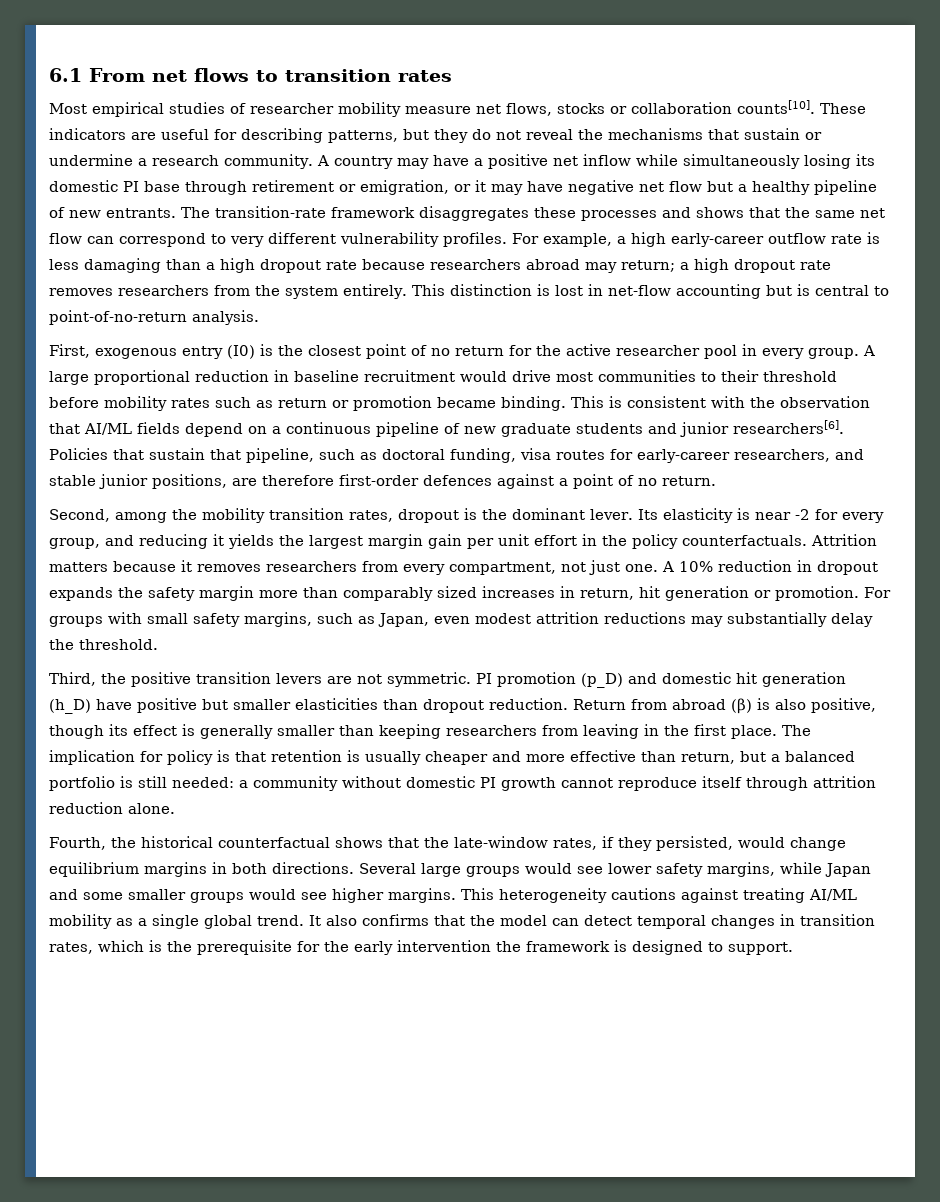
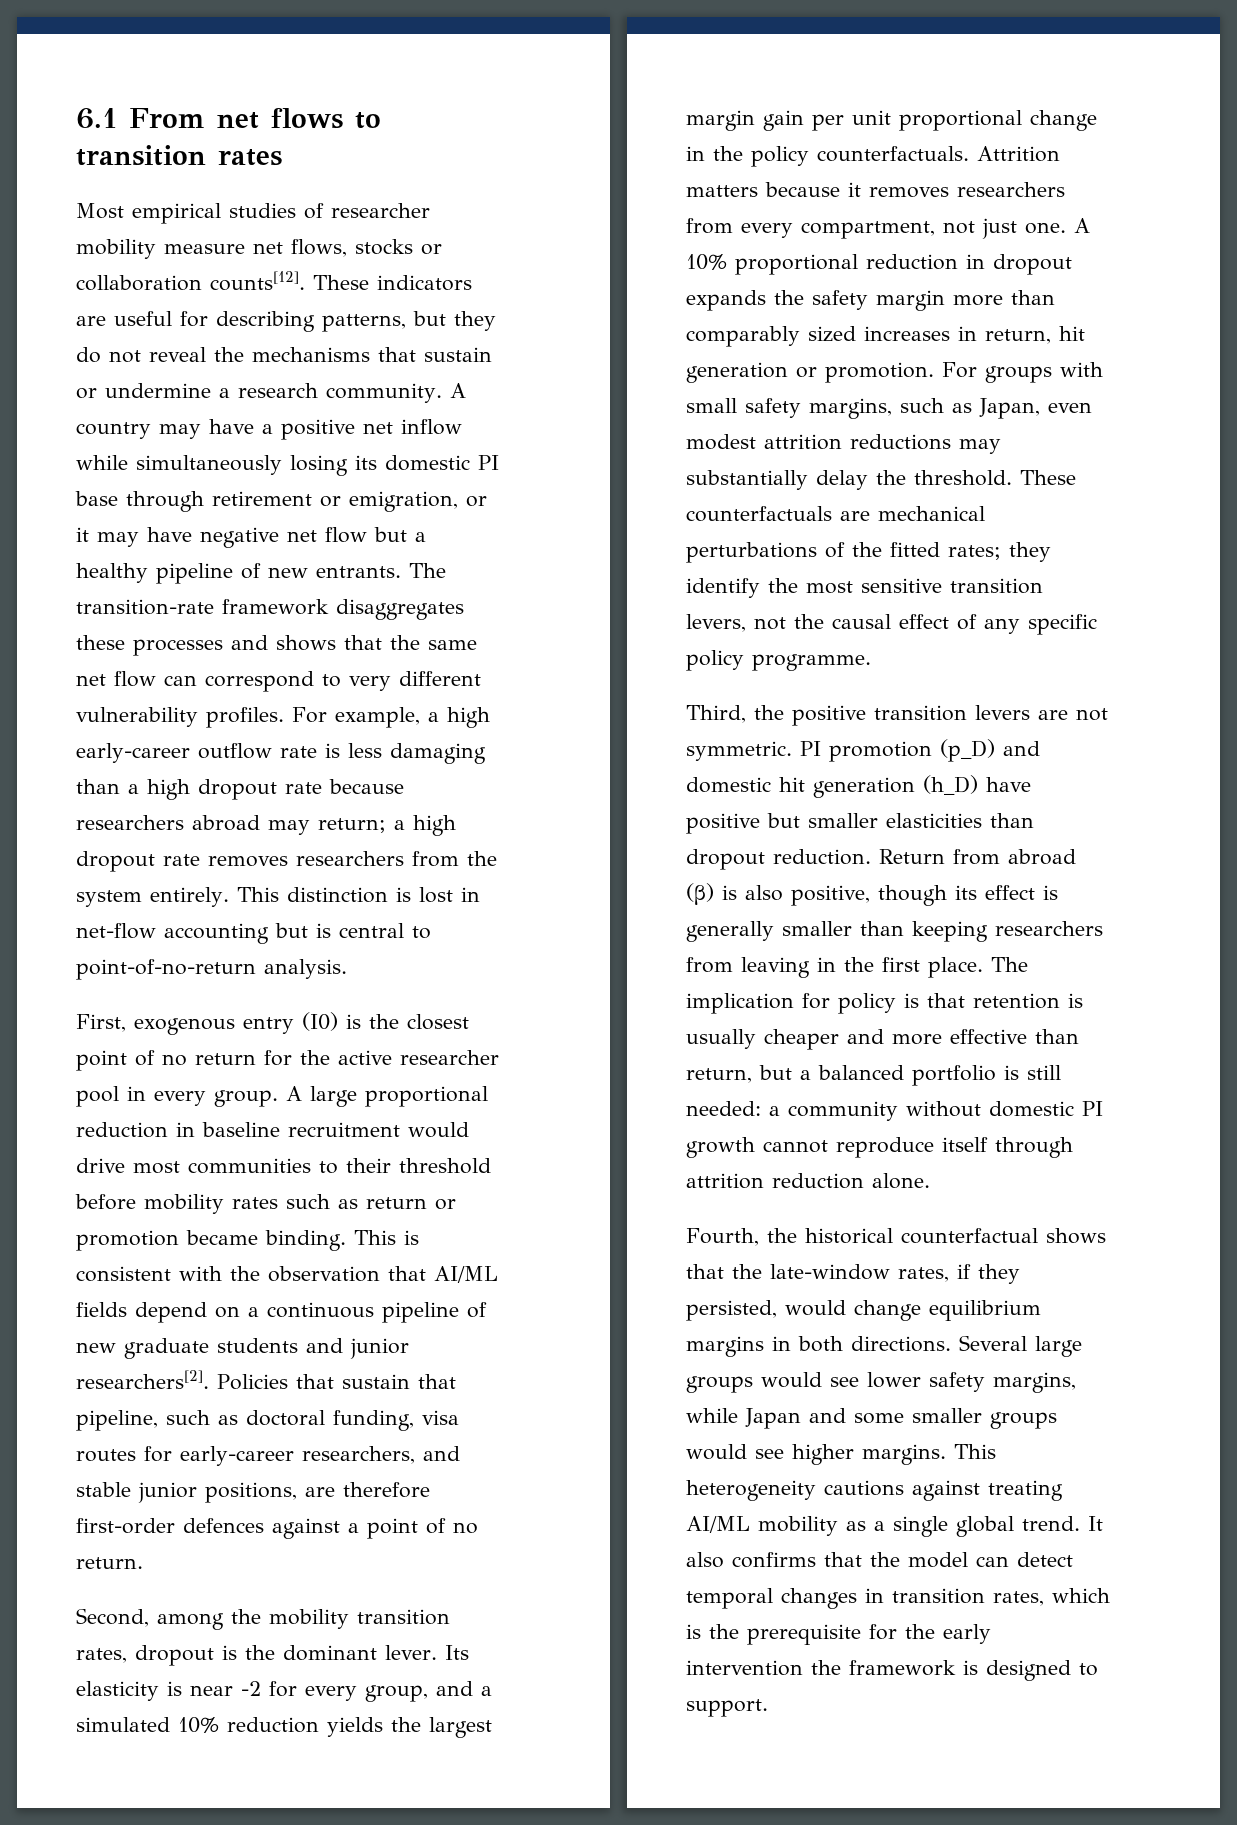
[737,100,815,114] counts[10]. -> [210,271,305,291] counts[12].
[733,420,844,434] researchers[6]. -> [76,1370,209,1389] researchers[2].
[139,534,224,549] reducing it -> [481,1686,492,1696] [76,1717,319,1733] a simulated 10% reduction
[534,535,577,546] effort -> [899,110,1097,131] proportional change
(713, 566) none -> [735,254,858,275] proportional
(158, 644) none -> [1020,470,1076,485] [686,506,985,522] [686,542,1051,563] [686,578,1043,598] [686,614,1097,635] [686,650,871,671] These counterfactuals are mechanical perturbations of the fitted rates; they identify the most sensitive transition levers, not the causal effect of any specific policy programme.

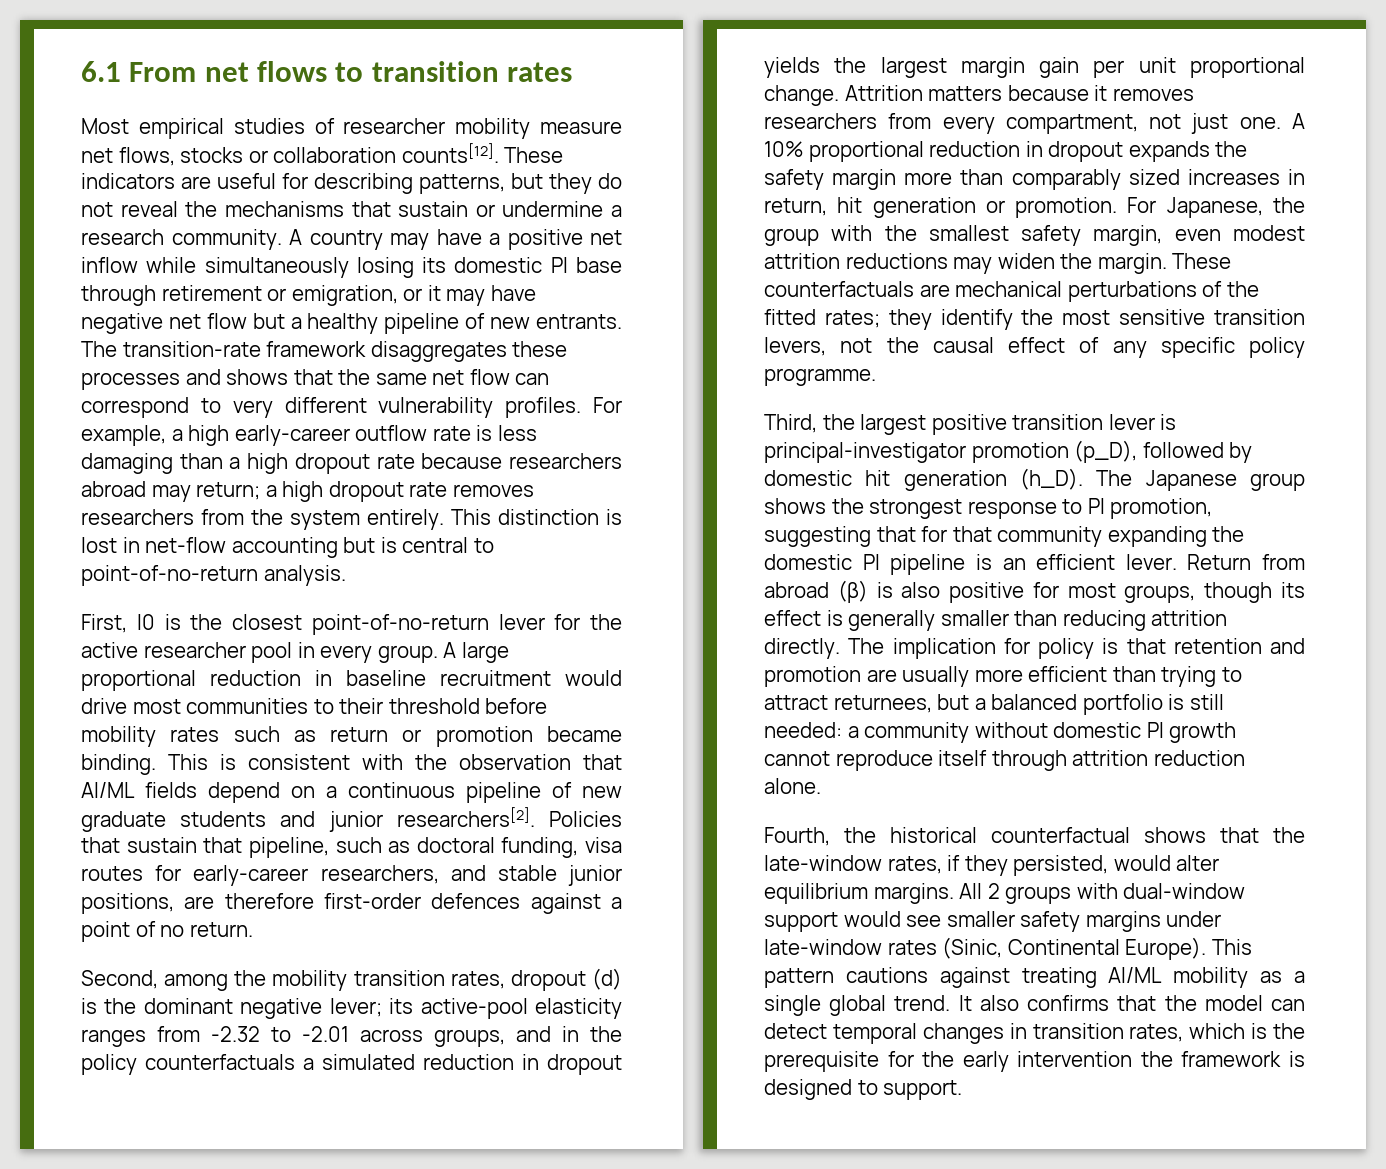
[134,1012,469,1035] [76,1050,256,1071] exogenous entry (I0) is the closest point of no return -> [136,614,545,635] I0 is the closest point-of-no-return lever
(214, 1655) none -> [592,968,623,990] (d)
[385,1645,469,1660] [76,1681,492,1702] [76,1717,319,1733] lever. Its elasticity is near -2 for every group, and a simulated 10% reduction -> [240,998,622,1019] [81,1026,622,1047] [81,1054,622,1075] negative lever; its active-pool elasticity ranges from -2.32 to -2.01 across groups, and in the policy counterfactuals a simulated reduction in dropout
[1030,110,1097,131] [686,146,969,167] change in the policy counterfactuals. -> [764,85,839,106] change.
[985,362,1103,383] [686,398,1040,419] groups with small safety margins, such as Japan, -> [1166,197,1305,218] [764,225,1163,246] Japanese, the group with the smallest safety margin,
[686,470,1012,490] substantially delay the threshold. -> [997,253,1167,274] widen the margin.
(784, 712) none -> [860,414,927,435] largest
[975,705,1108,721] [686,739,1040,762] [686,775,1031,798] [686,813,1034,834] [686,849,871,870] levers are not symmetric. PI promotion (p_D) and domestic hit generation (h_D) have positive but smaller elasticities than dropout reduction. -> [1108,414,1177,430] [764,440,1253,463] [764,468,1305,491] [764,498,1213,519] [764,526,1245,547] [764,554,1177,575] lever is principal-investigator promotion (p_D), followed by domestic hit generation (h_D). The Japanese group shows the strongest response to PI promotion, suggesting that for that community expanding the domestic PI pipeline is an efficient lever.
[791,885,870,906] positive, -> [949,582,1196,603] positive for most groups,
[912,921,1103,942] [686,957,983,978] keeping researchers from leaving in the first place. -> [1062,610,1228,631] [764,638,840,659] reducing attrition directly.
[1068,993,1083,1008] [686,1029,1079,1050] [686,1068,752,1083] is usually cheaper and more effective than return, -> [1270,638,1305,654] [764,666,1242,687] [764,695,932,713] and promotion are usually more efficient than trying to attract returnees,
[854,1300,1041,1321] [686,1335,1082,1357] [686,1372,1076,1393] [686,1408,1057,1429] [686,1444,996,1465] [686,1480,816,1501] change equilibrium margins in both directions. Several large groups would see lower safety margins, while Japan and some smaller groups would see higher margins. This heterogeneity -> [1176,855,1220,871] [764,883,1246,904] [764,911,1222,932] [764,937,1252,960] [764,968,834,988] alter equilibrium margins. All 2 groups with dual-window support would see smaller safety margins under late-window rates (Sinic, Continental Europe). This pattern

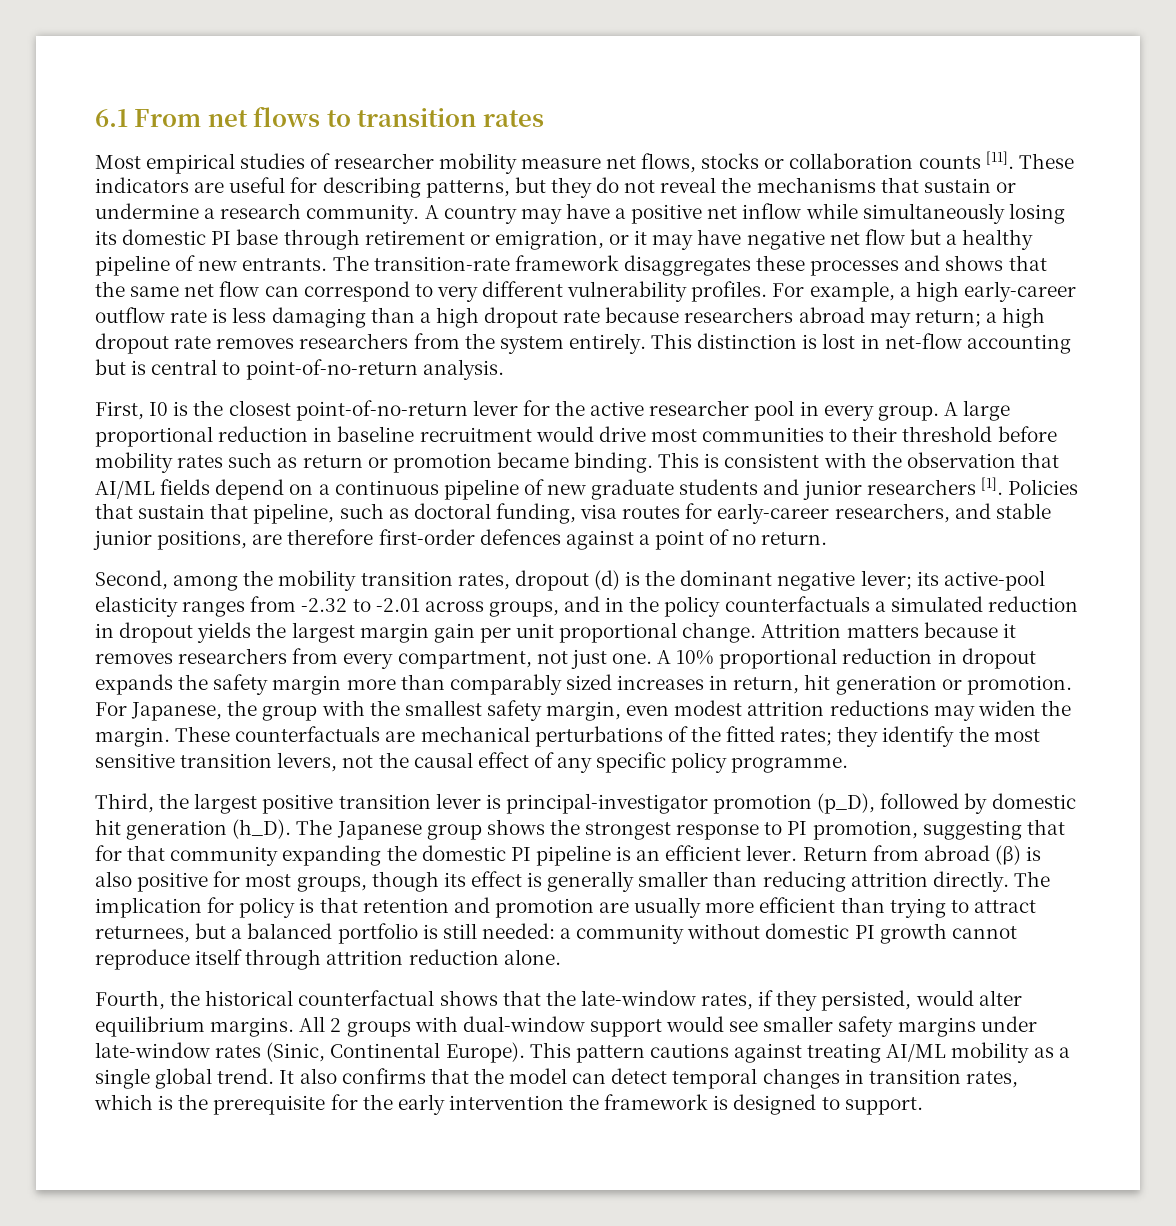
[401,143,499,163] counts[12]. -> [918,151,1014,169] counts [11].
[396,807,535,827] researchers[2]. -> [866,477,1003,495] researchers [1].

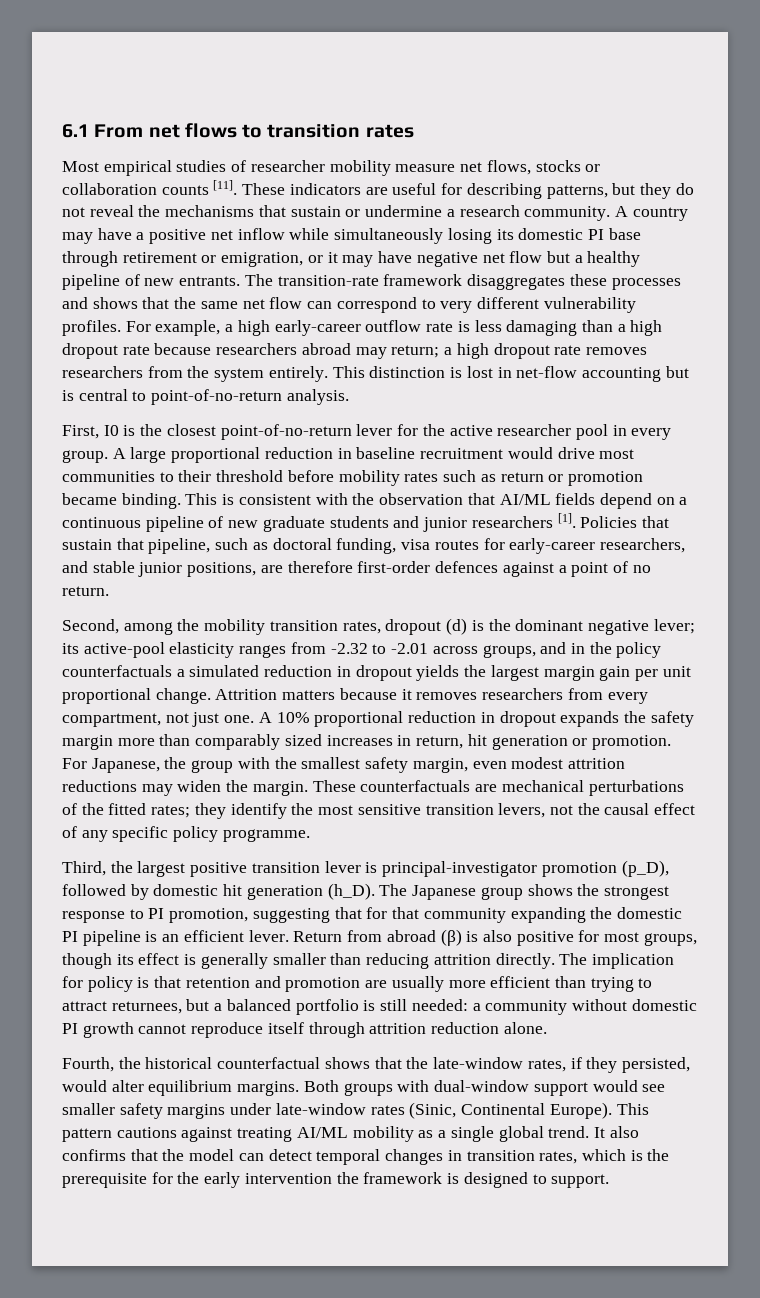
[299,1016,342,1032] All 2 -> [303,1080,339,1092] Both

